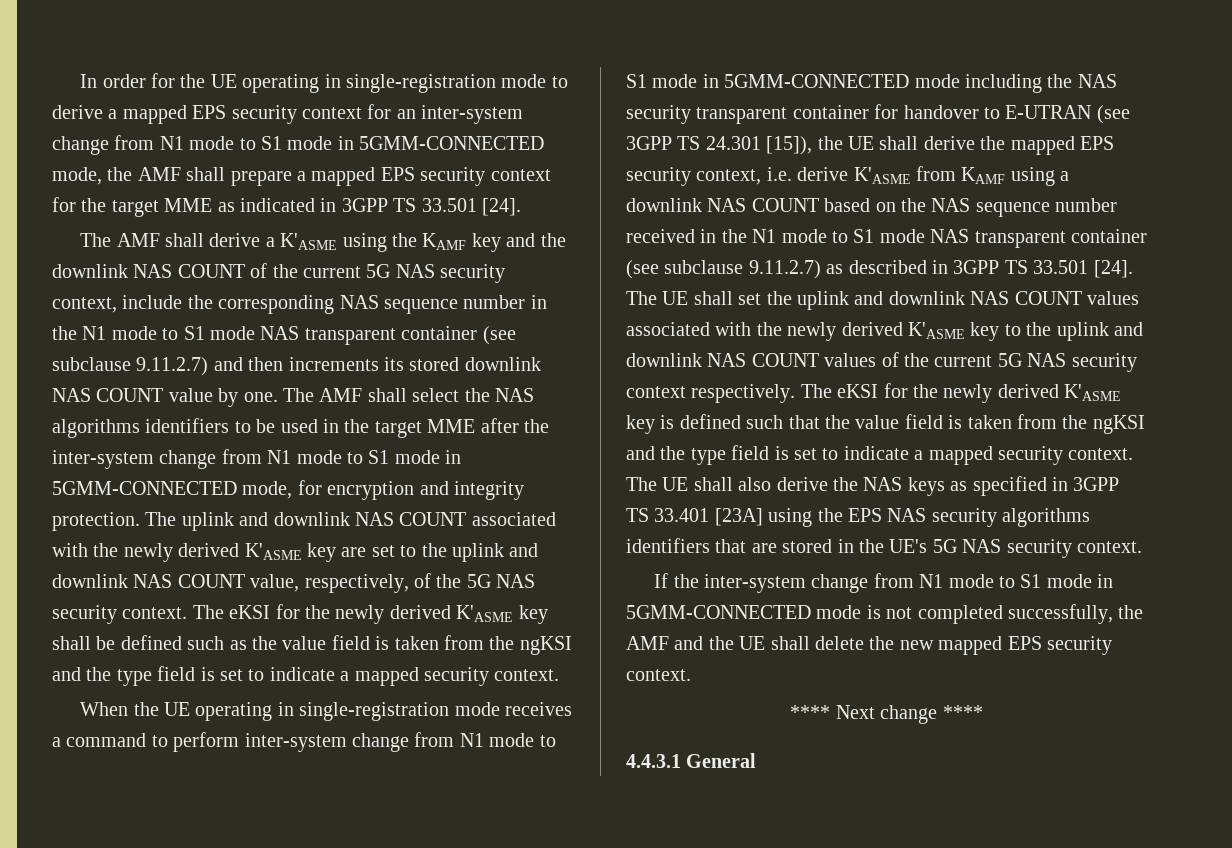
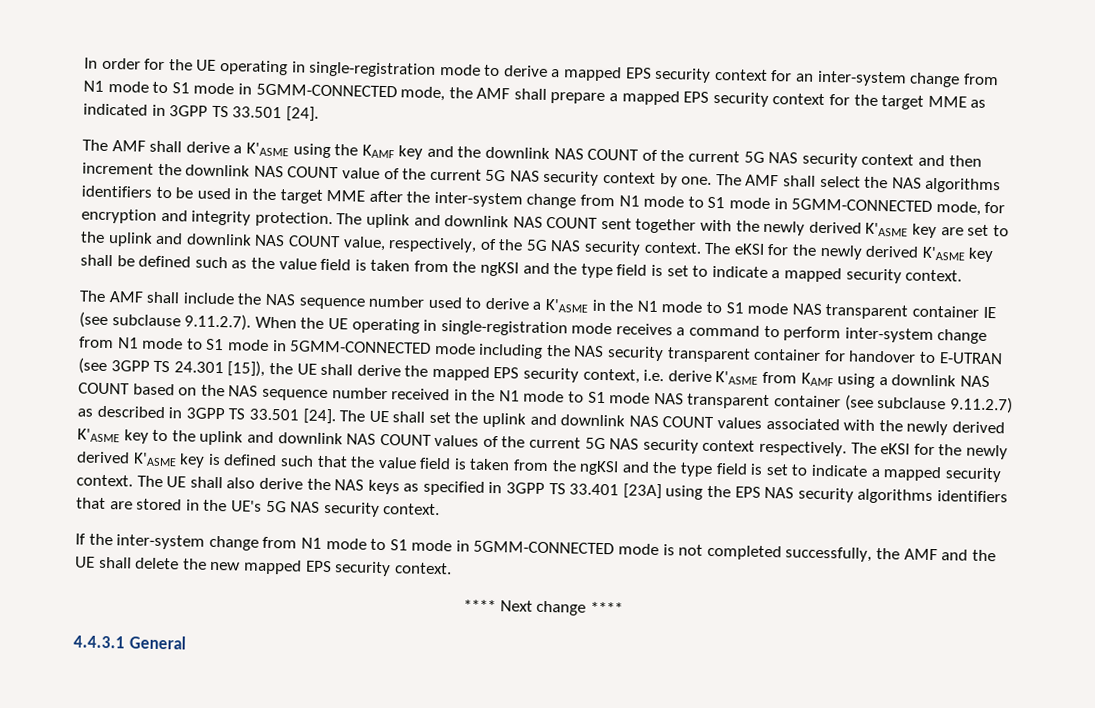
[52,295,547,314] [52,326,516,345] [52,357,541,376] [52,388,213,402] context, include the corresponding NAS sequence number in the N1 mode to S1 mode NAS transparent container (see subclause 9.11.2.7) and then increments its stored downlink NAS COUNT value -> [861,153,982,167] [82,162,657,186] context and then increment the downlink NAS COUNT value of the current 5G NAS security context
[471,512,556,526] associated -> [600,217,697,234] sent together
(560, 675) none -> [79,290,996,320] [79,311,252,331] The AMF shall include the NAS sequence number used to derive a K'ASME in the N1 mode to S1 mode NAS transparent container IE (see subclause 9.11.2.7).

